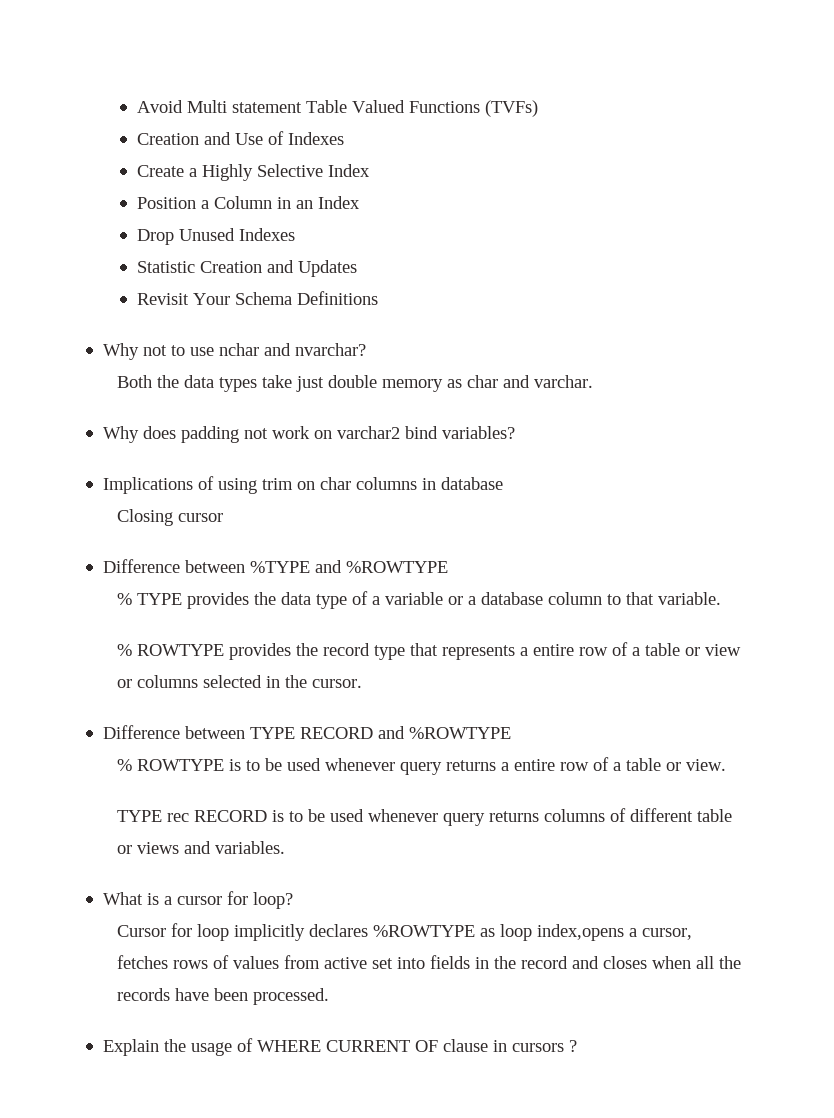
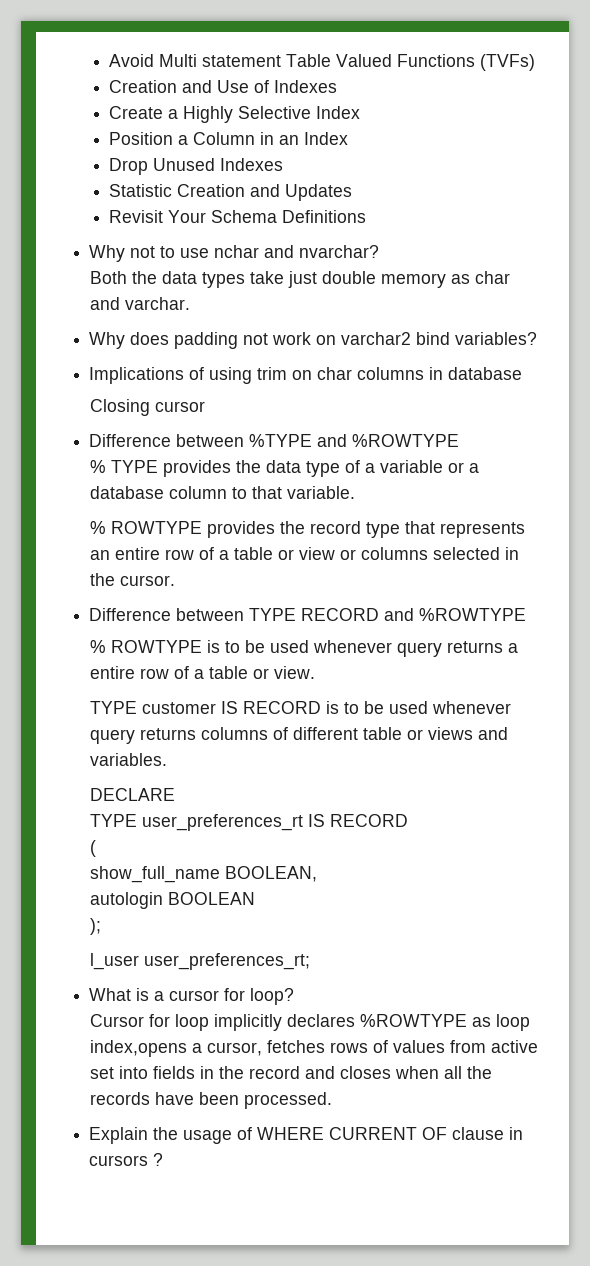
[519,647,528,656] a -> [90,550,111,560] an
[166,813,189,822] rec -> [142,701,239,714] customer IS
(285, 847) none -> [90,788,176,801] [90,814,409,831] [90,840,97,857] [90,866,318,883] [90,892,256,909] [90,918,102,935] [90,953,311,970] // DECLARE // TYPE user_preferences_rt IS RECORD // ( // show_full_name BOOLEAN, // autologin BOOLEAN // ); // l_user user_preferences_rt;

